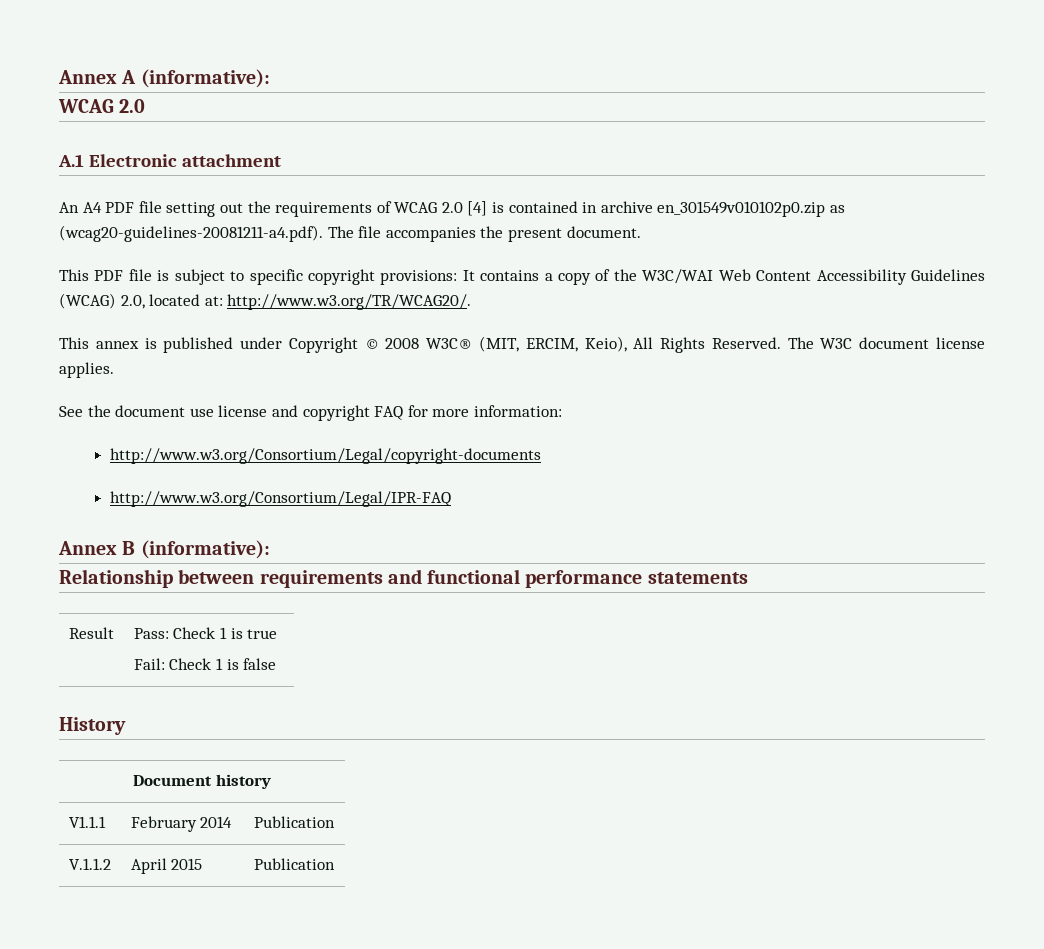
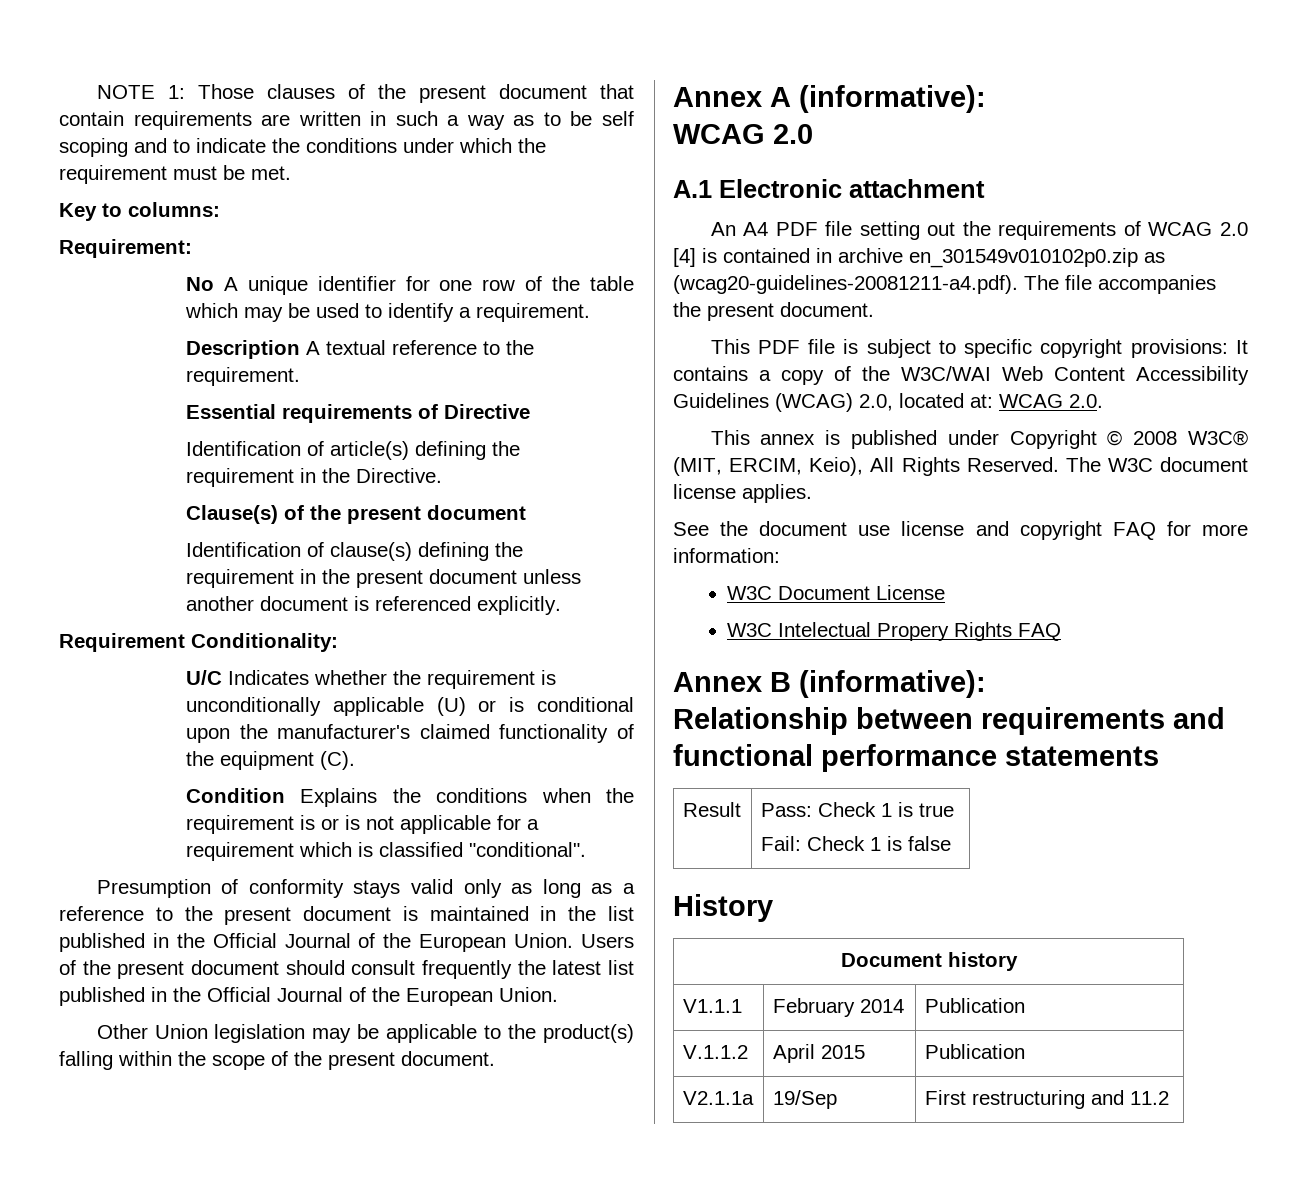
(58, 77) none -> [96,84,634,103] [59,111,634,130] [59,138,546,157] [59,165,291,184] [59,202,220,221] [59,239,192,258] [186,276,634,295] [185,303,591,322] [186,340,535,359] [186,367,301,386] [186,404,531,423] [186,441,521,460] [186,468,443,487] [186,505,527,524] [186,542,524,561] [186,569,582,588] [186,596,562,615] [59,633,338,652] [186,670,557,689] [186,697,634,716] [186,724,634,743] [186,751,356,770] [186,788,634,807] [186,815,540,834] [186,842,587,861] [96,879,635,898] [59,906,634,925] [59,933,635,952] [59,960,634,979] [59,987,558,1006] [96,1024,635,1043] [59,1051,495,1070] NOTE 1: Those clauses of the present document that contain requirements are written in such a way as to be self scoping and to indicate the conditions under which the requirement must be met. // Key to columns: // Requirement: // No A unique identifier for one row of the table which may be used to identify a requirement. // Description A textual reference to the requirement. // Essential requirements of Directive // Identification of article(s) defining the requirement in the Directive. // Clause(s) of the present document // Identification of clause(s) defining the requirement in the present document unless another document is referenced explicitly. // Requirement Conditionality: // U/C Indicates whether the requirement is unconditionally applicable (U) or is conditional upon the manufacturer's claimed functionality of the equipment (C). // Condition Explains the conditions when the requirement is or is not applicable for a requirement which is classified "conditional". // Presumption of conformity stays valid only as long as a reference to the present document is maintained in the list published in the Official Journal of the European Union. Users of the present document should consult frequently the latest list published in the Official Journal of the European Union. // Other Union legislation may be applicable to the product(s) falling within the scope of the present document. //
[227,294,472,310] http://www.w3.org/TR/WCAG20/. -> [999,394,1103,408] WCAG 2.0.
[110,448,542,464] [110,491,452,507] http://www.w3.org/Consortium/Legal/copyright-documents // http://www.w3.org/Consortium/Legal/IPR-FAQ -> [727,585,946,600] [727,622,1062,641] W3C Document License // W3C Intelectual Propery Rights FAQ
(335, 864) none -> [682,1091,754,1105] [772,1090,837,1109] [924,1090,1169,1109] // V2.1.1a | 19/Sep | First restructuring and 11.2

